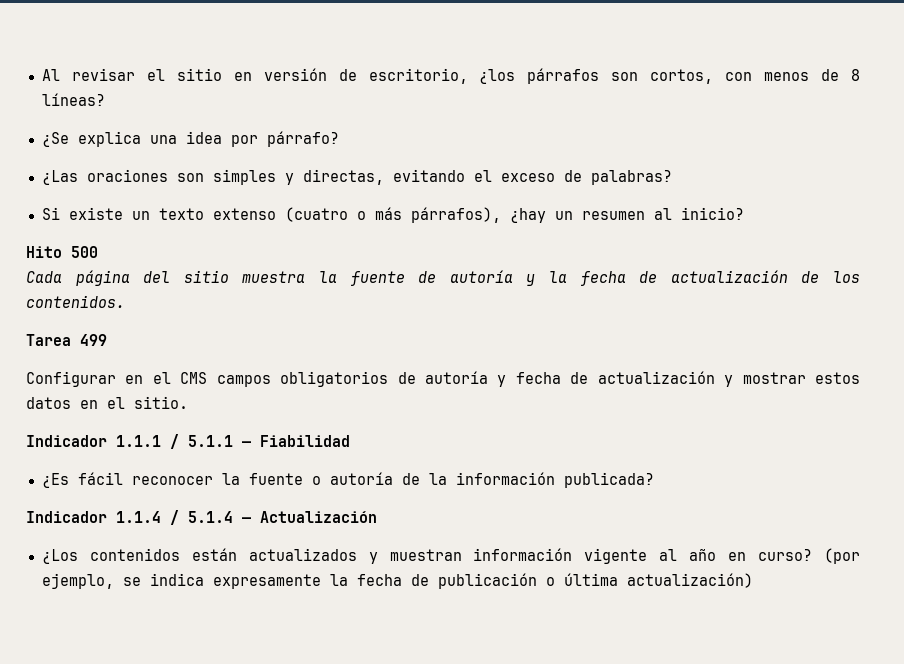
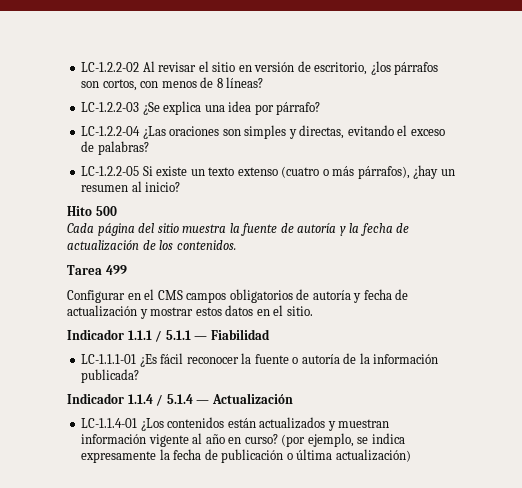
(41, 75) none -> [81,62,140,72] LC-1.2.2-02
(105, 99) none -> [81,102,140,112] LC-1.2.2-03
(339, 139) none -> [81,126,141,136] LC-1.2.2-04
(672, 177) none -> [81,166,140,176] LC-1.2.2-05
(350, 441) none -> [81,354,137,364] LC-1.1.1-01
(377, 517) none -> [81,418,138,428] LC-1.1.4-01

